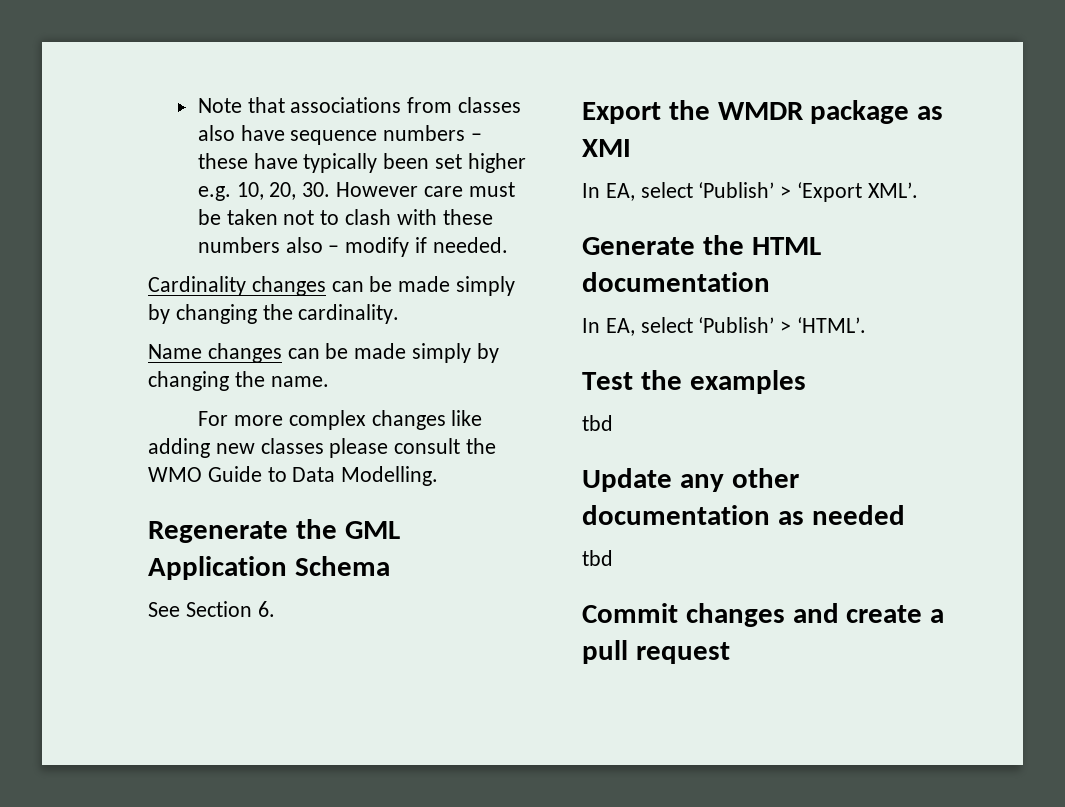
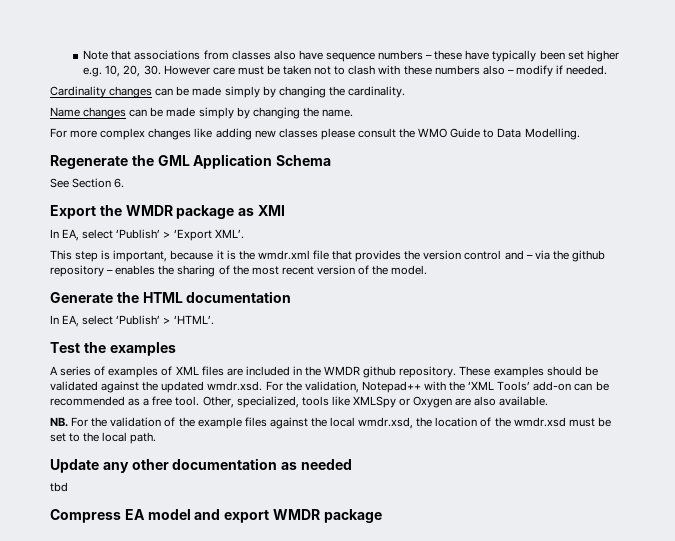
(918, 190) none -> [50,250,605,262] [50,265,428,277] // This step is important, because it is the wmdr.xml file that provides the version control and – via the github repository – enables the sharing of the most recent version of the model.
[582,415,613,431] tbd -> [50,366,598,378] [50,381,609,393] [50,396,549,408] [50,417,611,429] [50,432,157,444] A series of examples of XML files are included in the WMDR github repository. These examples should be validated against the updated wmdr.xsd. For the validation, Notepad++ with the ‘XML Tools’ add-on can be recommended as a free tool. Other, specialized, tools like XMLSpy or Oxygen are also available. // NB. For the validation of the example files against the local wmdr.xsd, the location of the wmdr.xsd must be set to the local path.
[582,603,945,627] [582,640,730,664] Commit changes and create a pull request -> [50,509,382,523] Compress EA model and export WMDR package

